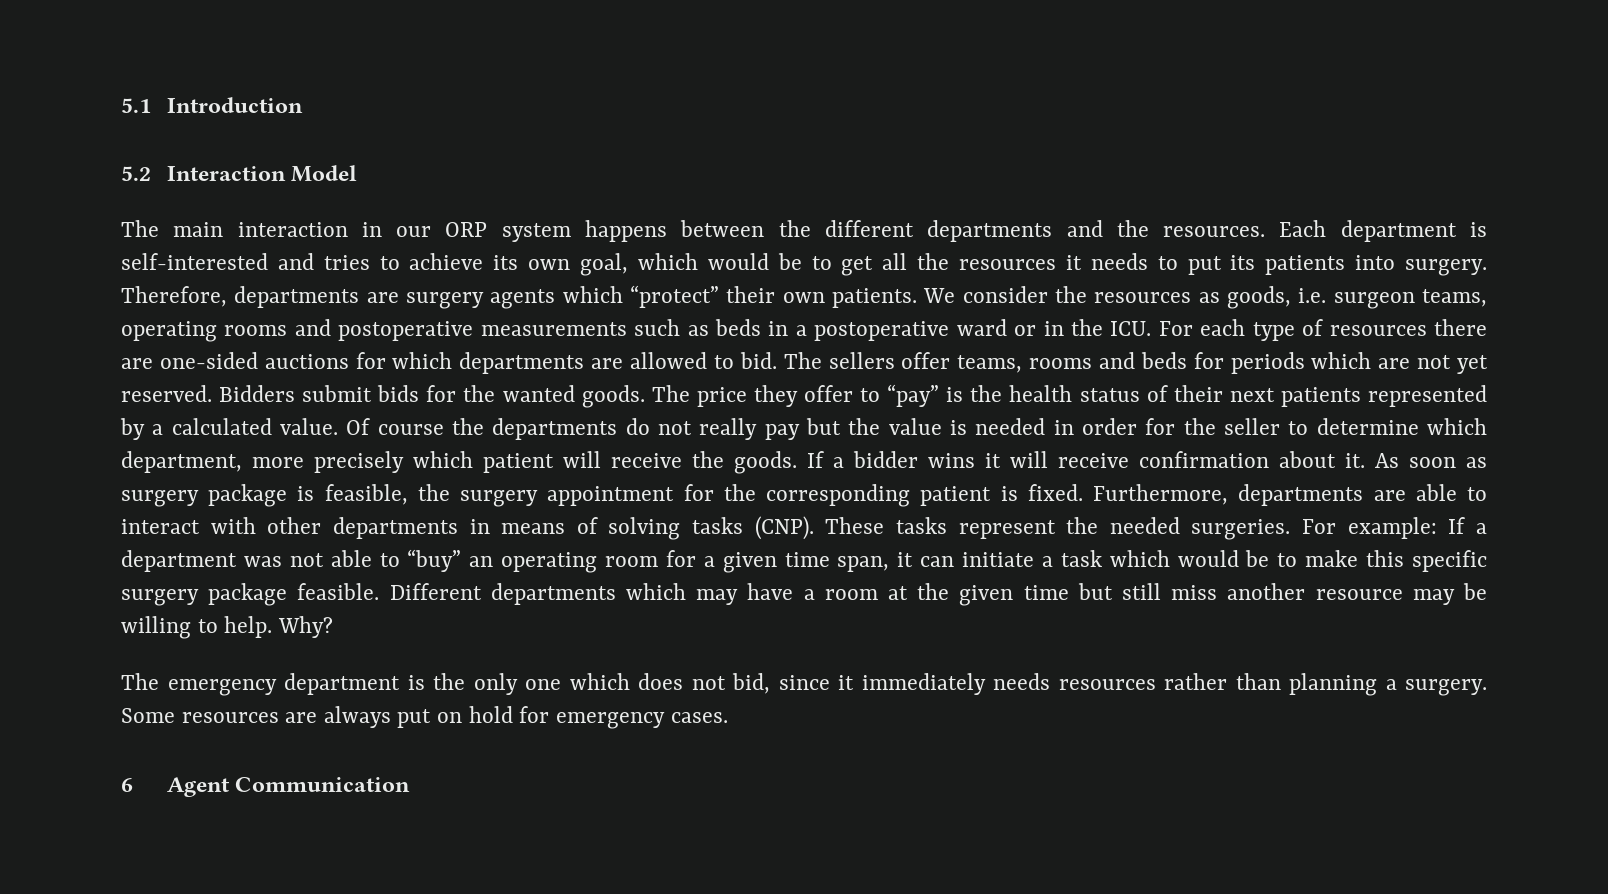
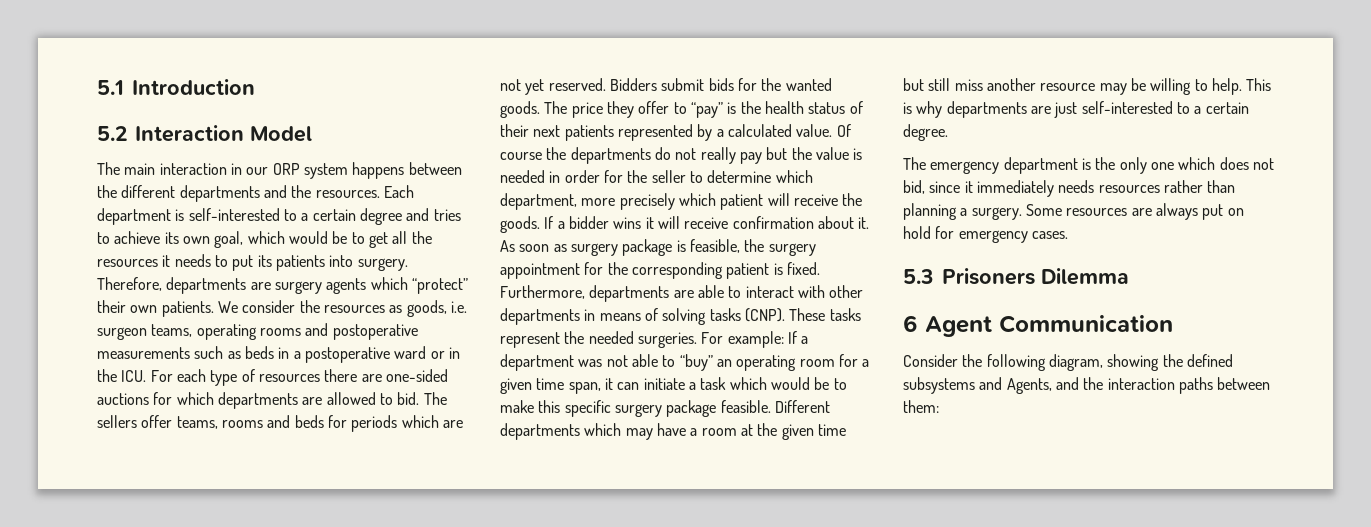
(268, 261) none -> [283,208,402,225] to a certain degree
[277,616,333,638] Why? -> [1246,78,1272,91] [903,101,1249,118] [903,124,948,141] This is why departments are just self-interested to a certain degree.
[121,777,411,797] 6 Agent Communication -> [903,268,1129,285] [903,315,1173,337] [903,354,1233,371] [903,377,1271,394] [903,400,939,413] 5.3 Prisoners Dilemma // 6 Agent Communication // Consider the following diagram, showing the defined subsystems and Agents, and the interaction paths between them:

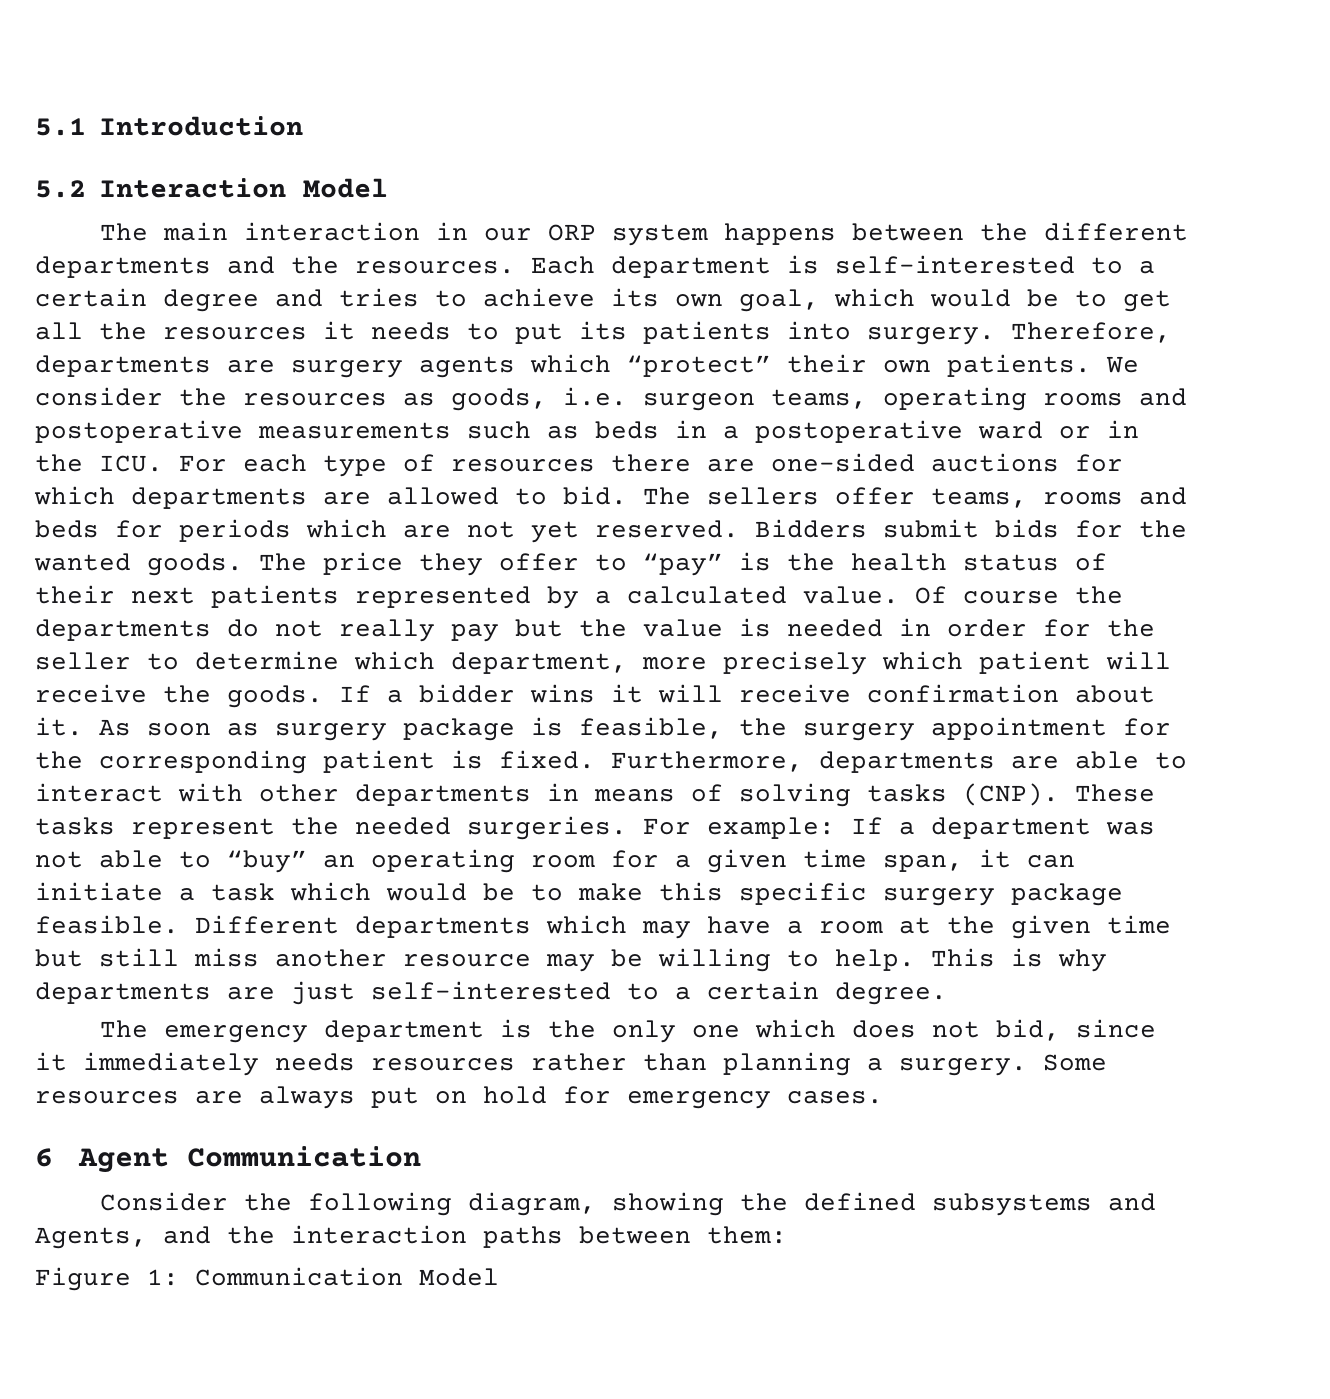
[903,268,1129,285] // 5.3 Prisoners Dilemma -> (883, 1097) none
(939, 406) none -> [35,1267,499,1291] // Figure 1: Communication Model

